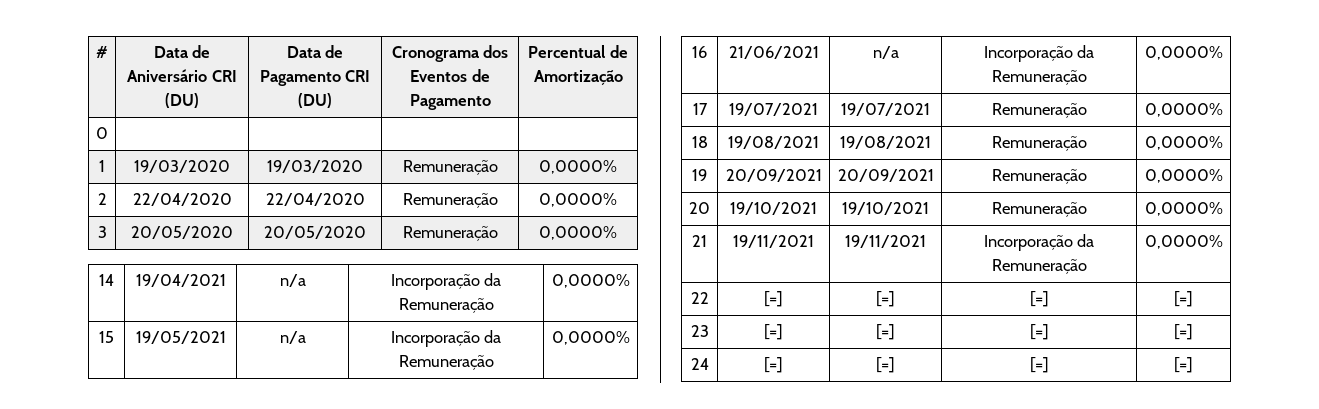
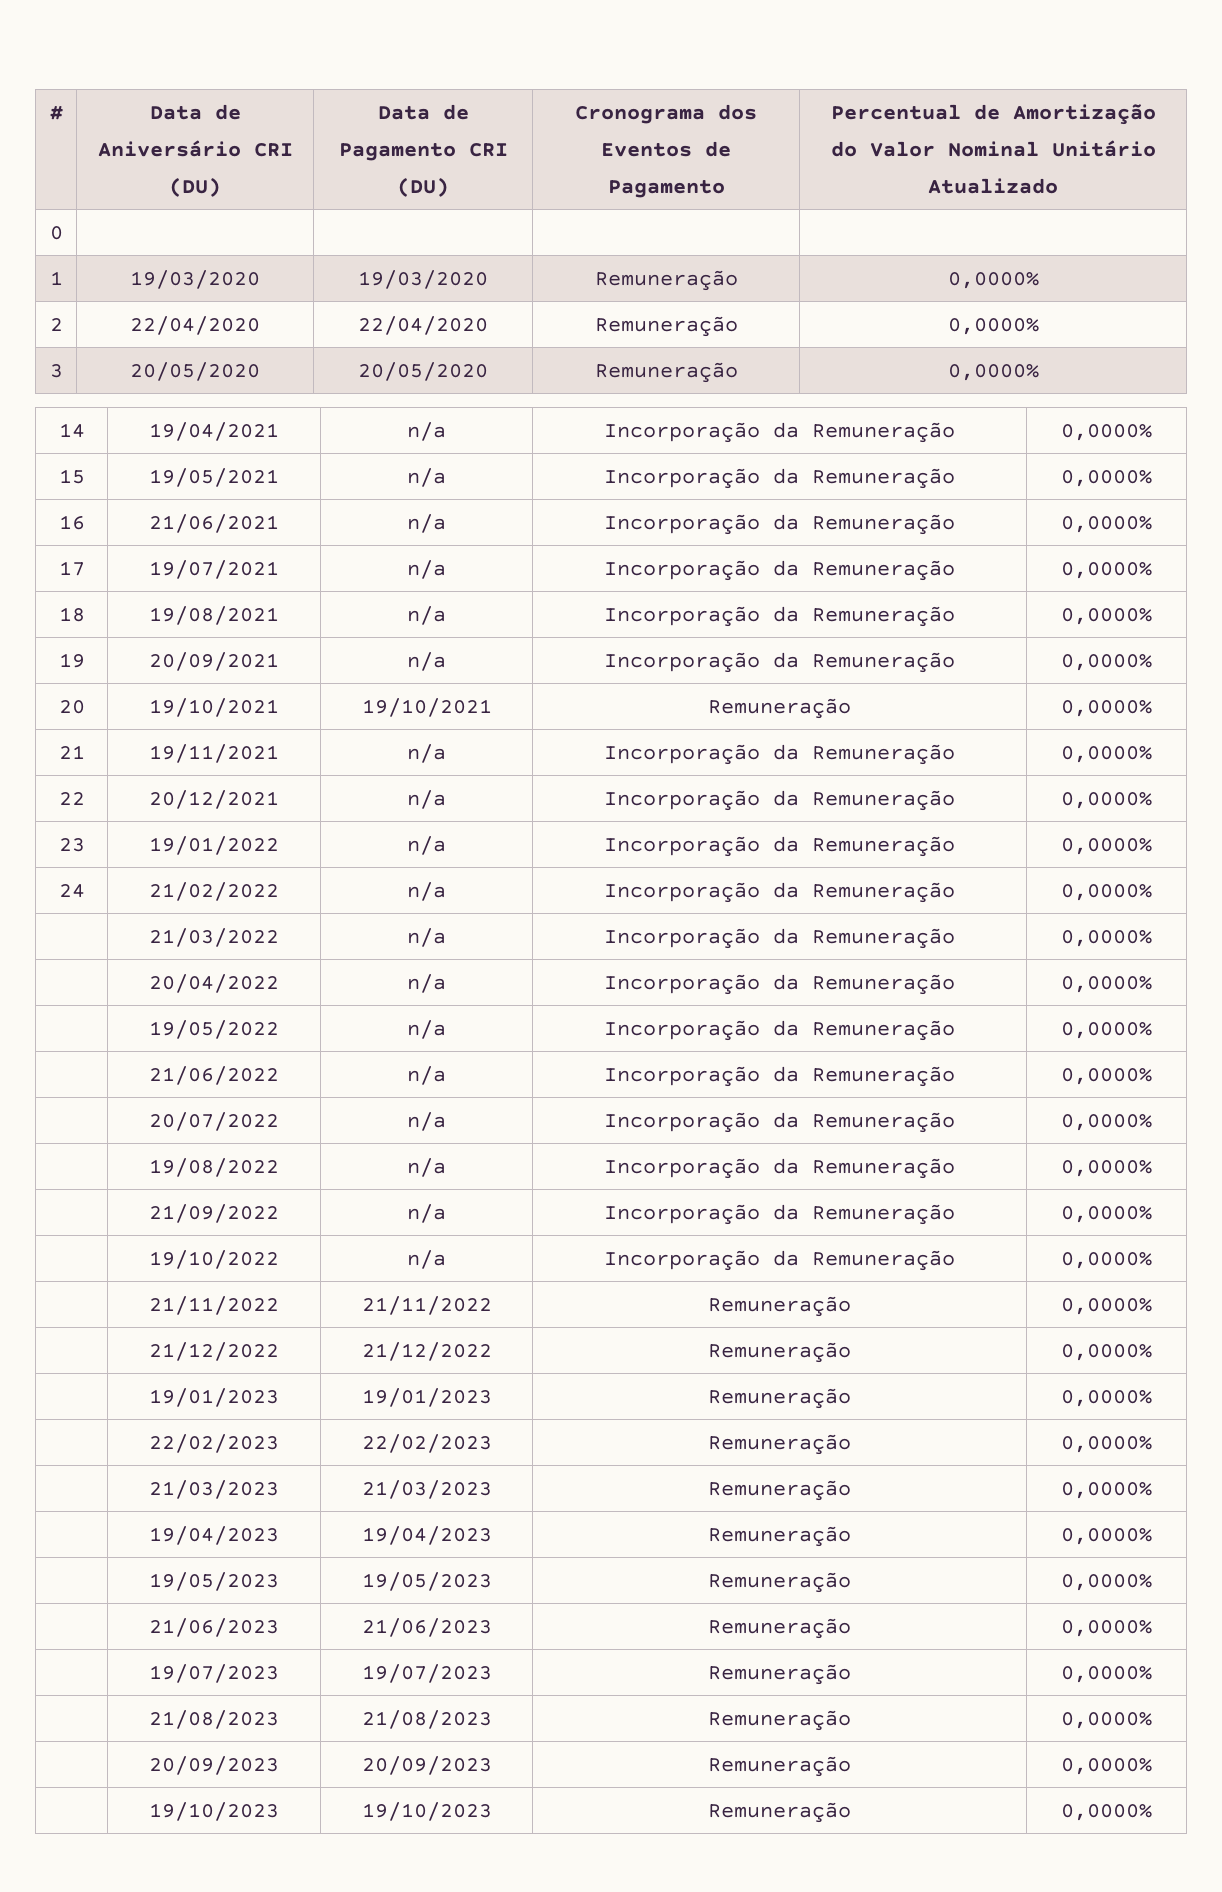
(623, 77) none -> [830,140,1156,157] [928,178,1058,194] do Valor Nominal Unitário Atualizado
[841,103,931,116] 19/07/2021 | -> [407,560,447,579] [604,560,799,581] n/a | Incorporação da
[840,136,931,149] 19/08/2021 | -> [407,606,447,625] [604,606,799,627] n/a | Incorporação da
[837,169,934,182] 20/09/2021 | -> [407,652,447,671] [604,652,799,673] n/a | Incorporação da
[845,235,926,248] 19/11/2021 -> [407,744,447,763] n/a
[764,291,783,307] [876,291,895,307] [1029,291,1049,307] [1174,291,1193,307] [690,325,709,337] [764,324,783,340] [876,324,895,340] [1029,324,1049,340] [1174,324,1193,340] [690,358,709,370] [764,357,783,373] [876,357,895,373] [1029,357,1049,373] [1174,357,1193,373] [=] | [=] | [=] | [=] // 23 | [=] | [=] | [=] | [=] // 24 | [=] | [=] | [=] | [=] -> [149,790,279,809] [407,790,447,809] [604,790,955,811] [1061,792,1152,809] [58,838,85,852] [149,836,279,855] [407,836,447,855] [604,836,955,857] [1061,838,1152,855] [58,884,85,898] [149,882,279,901] [407,882,447,901] [604,882,955,903] [1061,884,1152,901] [149,928,279,947] [407,928,447,947] [604,928,955,949] [1061,930,1152,947] [149,974,279,993] [407,974,447,993] [604,974,955,995] [1061,976,1152,993] [149,1020,279,1039] [407,1020,447,1039] [604,1020,955,1041] [1061,1022,1152,1039] [149,1066,279,1085] [407,1066,447,1085] [604,1066,955,1087] [1061,1068,1152,1085] [149,1112,279,1131] [407,1112,447,1131] [604,1112,955,1133] [1061,1114,1152,1131] [149,1158,279,1177] [407,1158,447,1177] [604,1158,955,1179] [1061,1160,1152,1177] [149,1204,279,1223] [407,1204,447,1223] [604,1204,955,1225] [1061,1206,1152,1223] [149,1250,279,1269] [407,1250,447,1269] [604,1250,955,1271] [1061,1252,1152,1269] [149,1296,279,1315] [361,1296,492,1315] [708,1296,851,1317] [1061,1298,1152,1315] [149,1342,279,1361] [361,1342,492,1361] [708,1342,851,1363] [1061,1344,1152,1361] [149,1388,279,1407] [361,1388,492,1407] [708,1388,851,1409] [1061,1390,1152,1407] [149,1434,279,1453] [361,1434,492,1453] [708,1434,851,1455] [1061,1436,1152,1453] [149,1480,279,1499] [361,1480,492,1499] [708,1480,851,1501] [1061,1482,1152,1499] [149,1526,279,1545] [361,1526,492,1545] [708,1526,851,1547] [1061,1528,1152,1545] [149,1572,279,1591] [361,1572,492,1591] [708,1572,851,1593] [1061,1574,1152,1591] [149,1618,279,1637] [361,1618,492,1637] [708,1618,851,1639] [1061,1620,1152,1637] [149,1664,279,1683] [361,1664,492,1683] [708,1664,851,1685] [1061,1666,1152,1683] [149,1710,279,1729] [361,1710,492,1729] [708,1710,851,1731] [1061,1712,1152,1729] [149,1756,279,1775] [361,1756,492,1775] [708,1756,851,1777] [1061,1758,1152,1775] [149,1802,279,1821] [361,1802,492,1821] [708,1802,851,1823] [1061,1804,1152,1821] 20/12/2021 | n/a | Incorporação da Remuneração | 0,0000% // 23 | 19/01/2022 | n/a | Incorporação da Remuneração | 0,0000% // 24 | 21/02/2022 | n/a | Incorporação da Remuneração | 0,0000% // | 21/03/2022 | n/a | Incorporação da Remuneração | 0,0000% // | 20/04/2022 | n/a | Incorporação da Remuneração | 0,0000% // | 19/05/2022 | n/a | Incorporação da Remuneração | 0,0000% // | 21/06/2022 | n/a | Incorporação da Remuneração | 0,0000% // | 20/07/2022 | n/a | Incorporação da Remuneração | 0,0000% // | 19/08/2022 | n/a | Incorporação da Remuneração | 0,0000% // | 21/09/2022 | n/a | Incorporação da Remuneração | 0,0000% // | 19/10/2022 | n/a | Incorporação da Remuneração | 0,0000% // | 21/11/2022 | 21/11/2022 | Remuneração | 0,0000% // | 21/12/2022 | 21/12/2022 | Remuneração | 0,0000% // | 19/01/2023 | 19/01/2023 | Remuneração | 0,0000% // | 22/02/2023 | 22/02/2023 | Remuneração | 0,0000% // | 21/03/2023 | 21/03/2023 | Remuneração | 0,0000% // | 19/04/2023 | 19/04/2023 | Remuneração | 0,0000% // | 19/05/2023 | 19/05/2023 | Remuneração | 0,0000% // | 21/06/2023 | 21/06/2023 | Remuneração | 0,0000% // | 19/07/2023 | 19/07/2023 | Remuneração | 0,0000% // | 21/08/2023 | 21/08/2023 | Remuneração | 0,0000% // | 20/09/2023 | 20/09/2023 | Remuneração | 0,0000% // | 19/10/2023 | 19/10/2023 | Remuneração | 0,0000%

